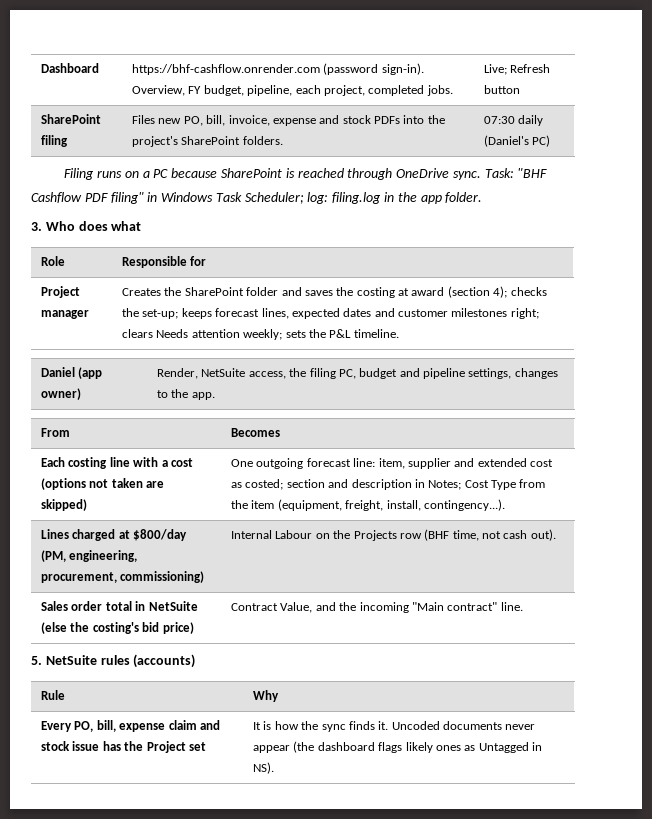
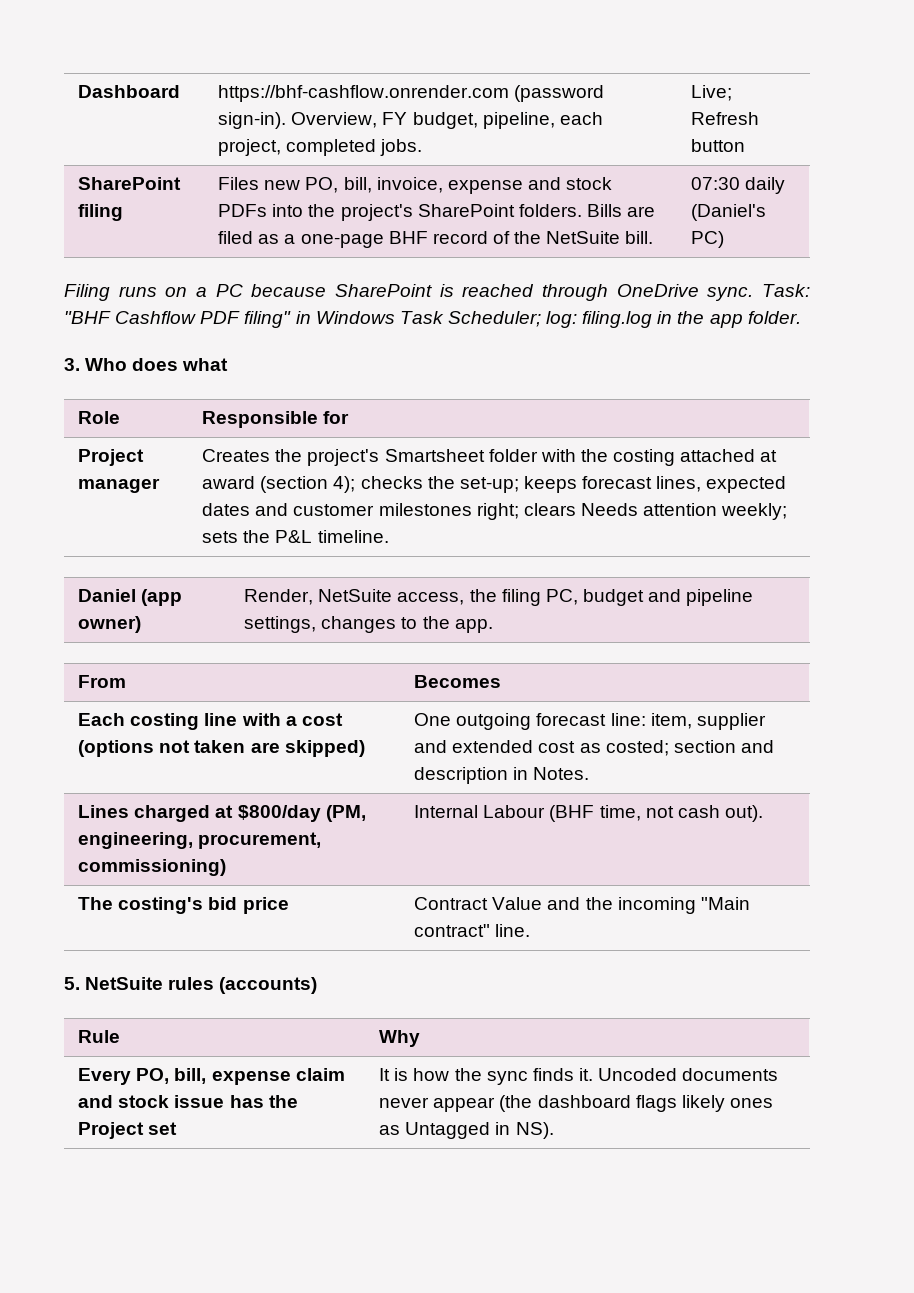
(283, 140) none -> [586,204,656,217] [218,231,654,248] Bills are filed as a one-page BHF record of the NetSuite bill.
[184,287,333,296] SharePoint folder and saves -> [307,449,576,466] project's Smartsheet folder with
(395, 292) none -> [680,449,756,462] attached
[428,479,546,490] [231,499,505,511] Notes; Cost Type from the item (equipment, freight, install, contingency...). -> [533,767,590,780] Notes.
[315,530,422,541] on the Projects row -> (546, 811) none
[41,601,198,611] [41,622,90,634] Sales order total in NetSuite (else the -> [78,897,114,910] The
[162,622,194,634] price) -> [242,897,289,914] price
[280,602,313,613] Value, -> [492,897,543,910] Value

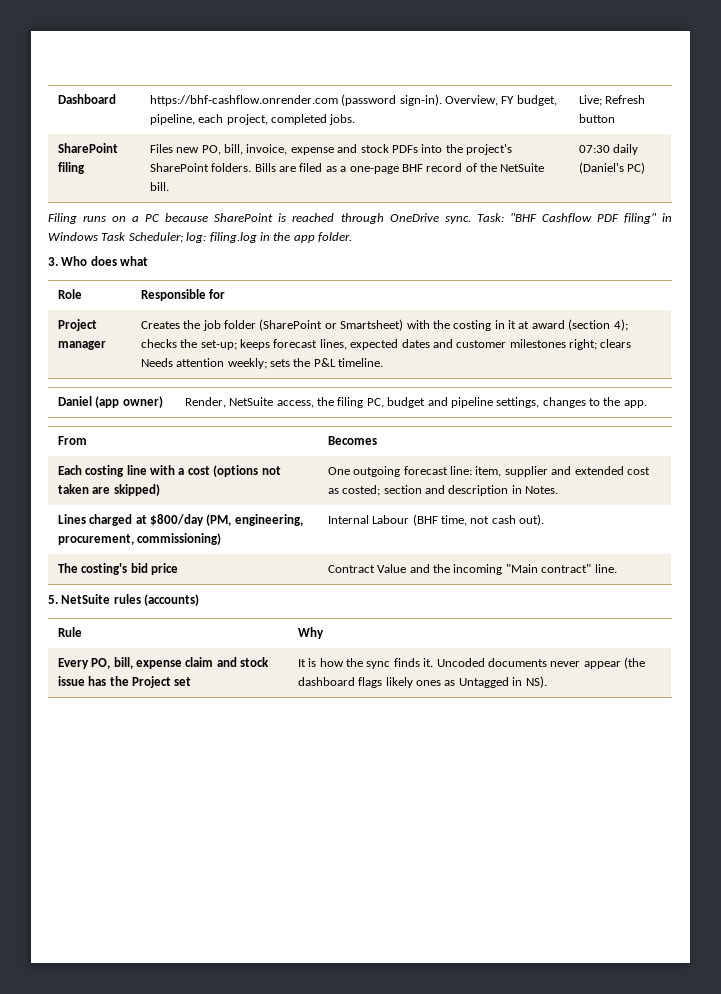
[307,449,538,466] project's Smartsheet folder -> [202,319,404,331] job folder (SharePoint or Smartsheet)
[680,449,756,462] attached -> [494,320,517,329] in it

